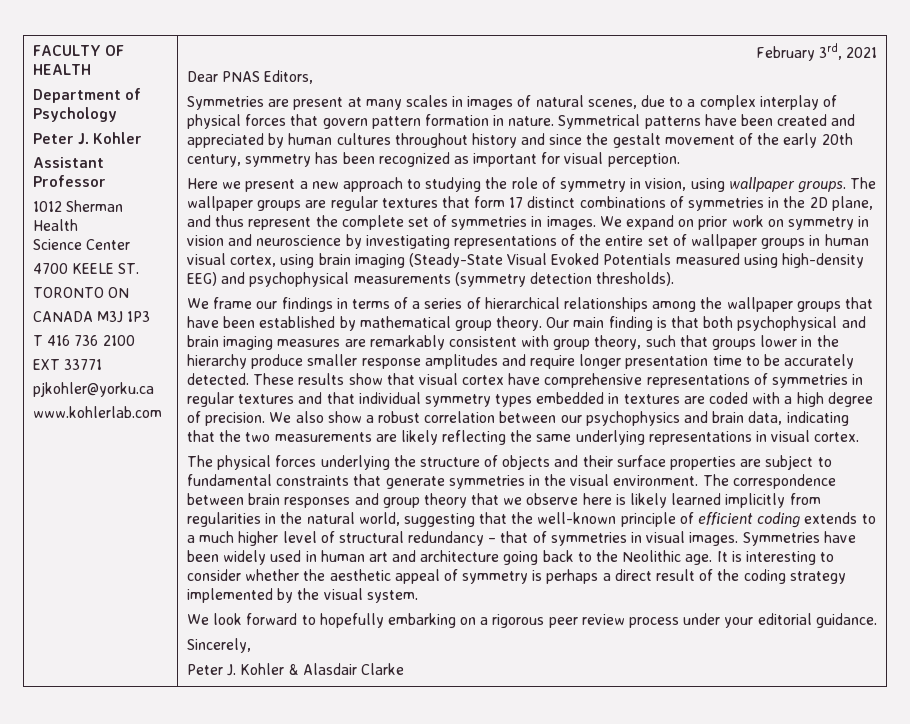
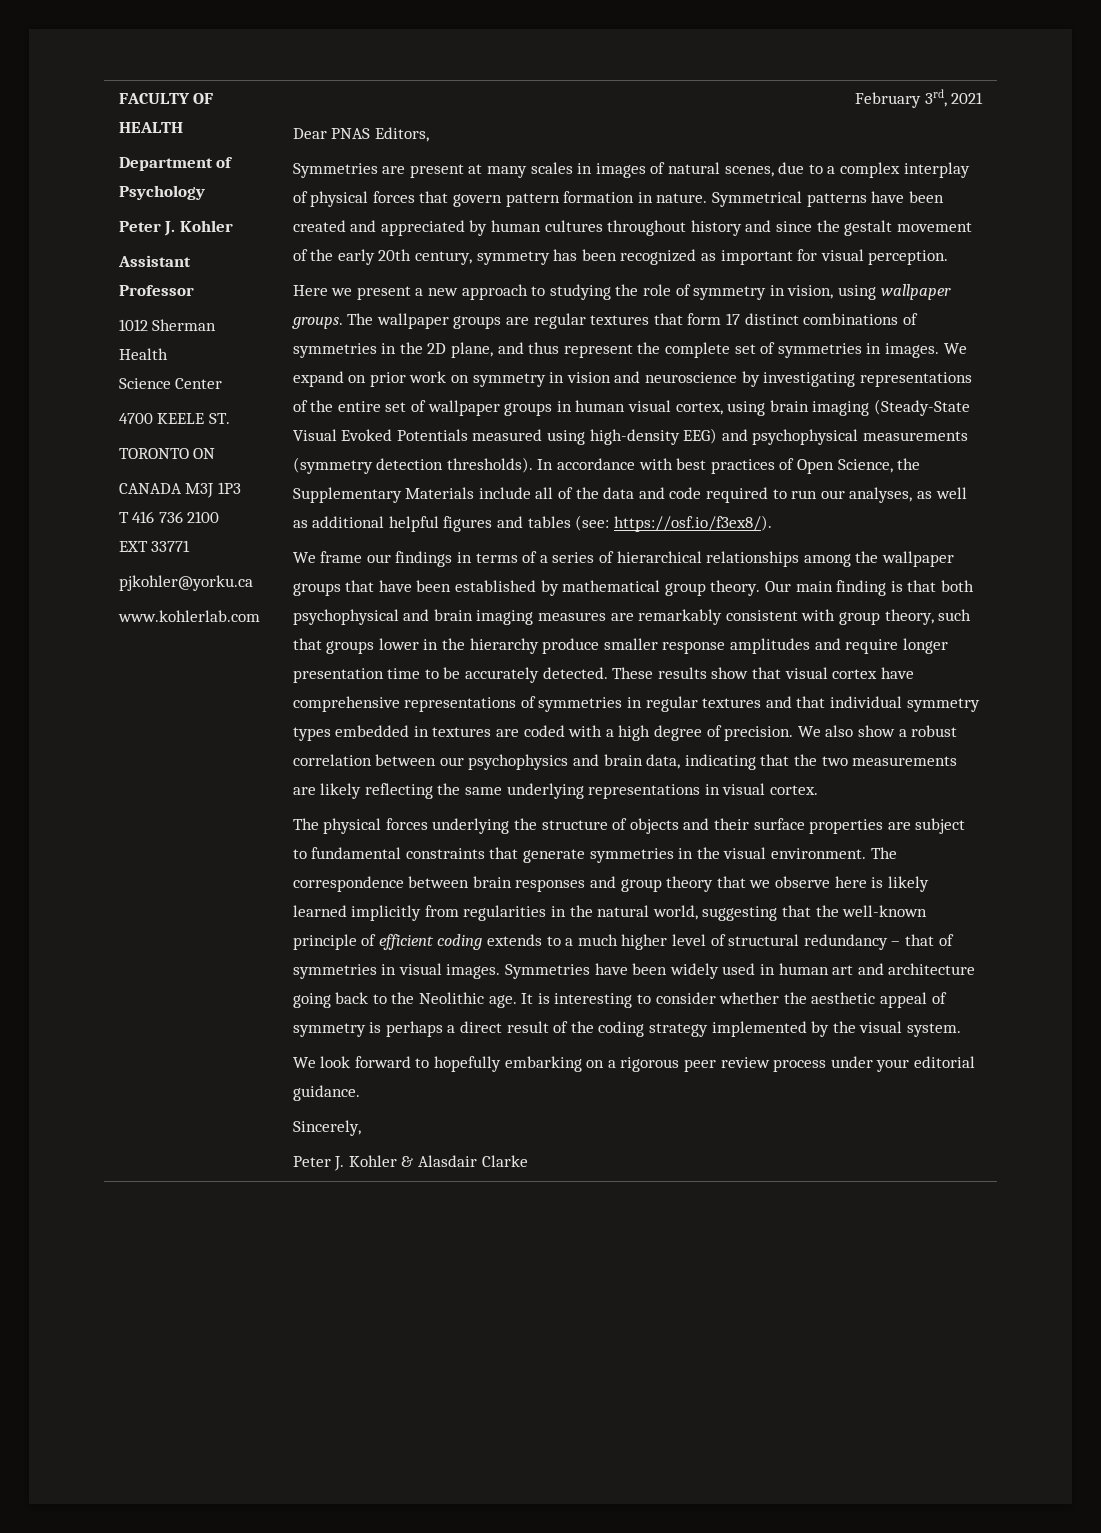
(675, 279) none -> [537,458,921,474] [292,487,967,503] [292,515,772,532] In accordance with best practices of Open Science, the Supplementary Materials include all of the data and code required to run our analyses, as well as additional helpful figures and tables (see: https://osf.io/f3ex8/).

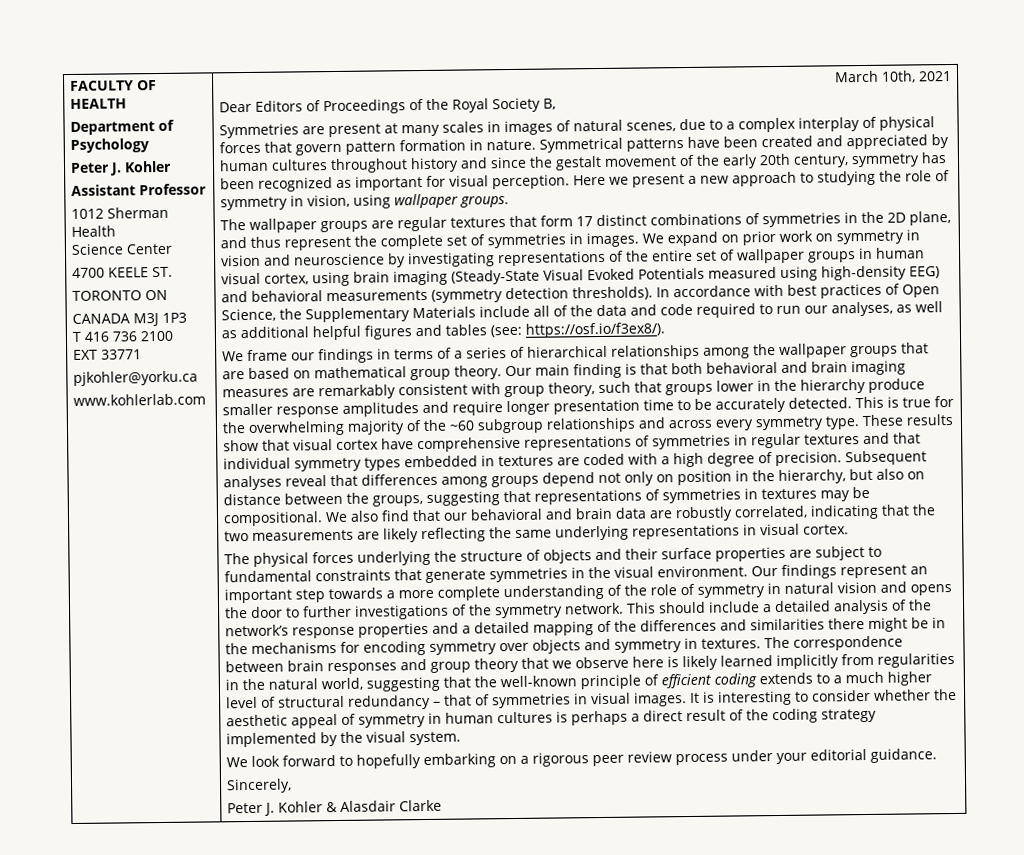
[855,89,947,108] February 3rd, -> [833,70,916,83] March 10th,
[331,127,429,142] PNAS Editors, -> [255,97,557,115] Editors of Proceedings of the Royal Society B,
(949, 257) // -> (571, 182) none
(343, 323) none -> (510, 202) //
[752,429,859,445] psychophysical -> [251,290,324,302] behavioral
[378,580,559,596] have been established by -> [222,367,312,380] are based on
[292,609,399,625] psychophysical -> [706,361,779,374] behavioral
(608, 673) none -> [855,395,955,409] [222,416,861,436] This is true for the overwhelming majority of the ~60 subgroup relationships and across every symmetry type.
[797,725,958,737] [292,754,681,770] We also show a robust correlation between our psychophysics and brain data, -> [845,450,928,466] [223,468,926,491] [223,486,871,507] [223,505,809,527] Subsequent analyses reveal that differences among groups depend not only on position in the hierarchy, but also on distance between the groups, suggesting that representations of symmetries in textures may be compositional. We also find that our behavioral and brain data are robustly correlated,
(866, 853) none -> [751,564,929,579] [224,581,953,604] [225,599,933,620] [225,617,947,639] [225,637,762,656] Our findings represent an important step towards a more complete understanding of the role of symmetry in natural vision and opens the door to further investigations of the symmetry network. This should include a detailed analysis of the network’s response properties and a detailed mapping of the differences and similarities there might be in the mechanisms for encoding symmetry over objects and symmetry in textures.
[505,963,976,979] [292,992,517,1008] Symmetries have been widely used in human art and architecture going back to the Neolithic age. -> (688, 699) none
(366, 1030) none -> [428,711,554,724] in human cultures

